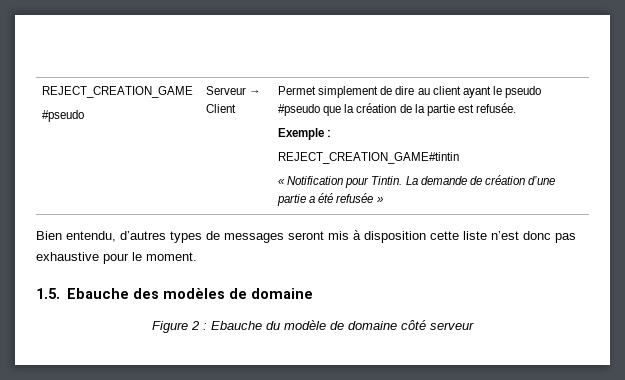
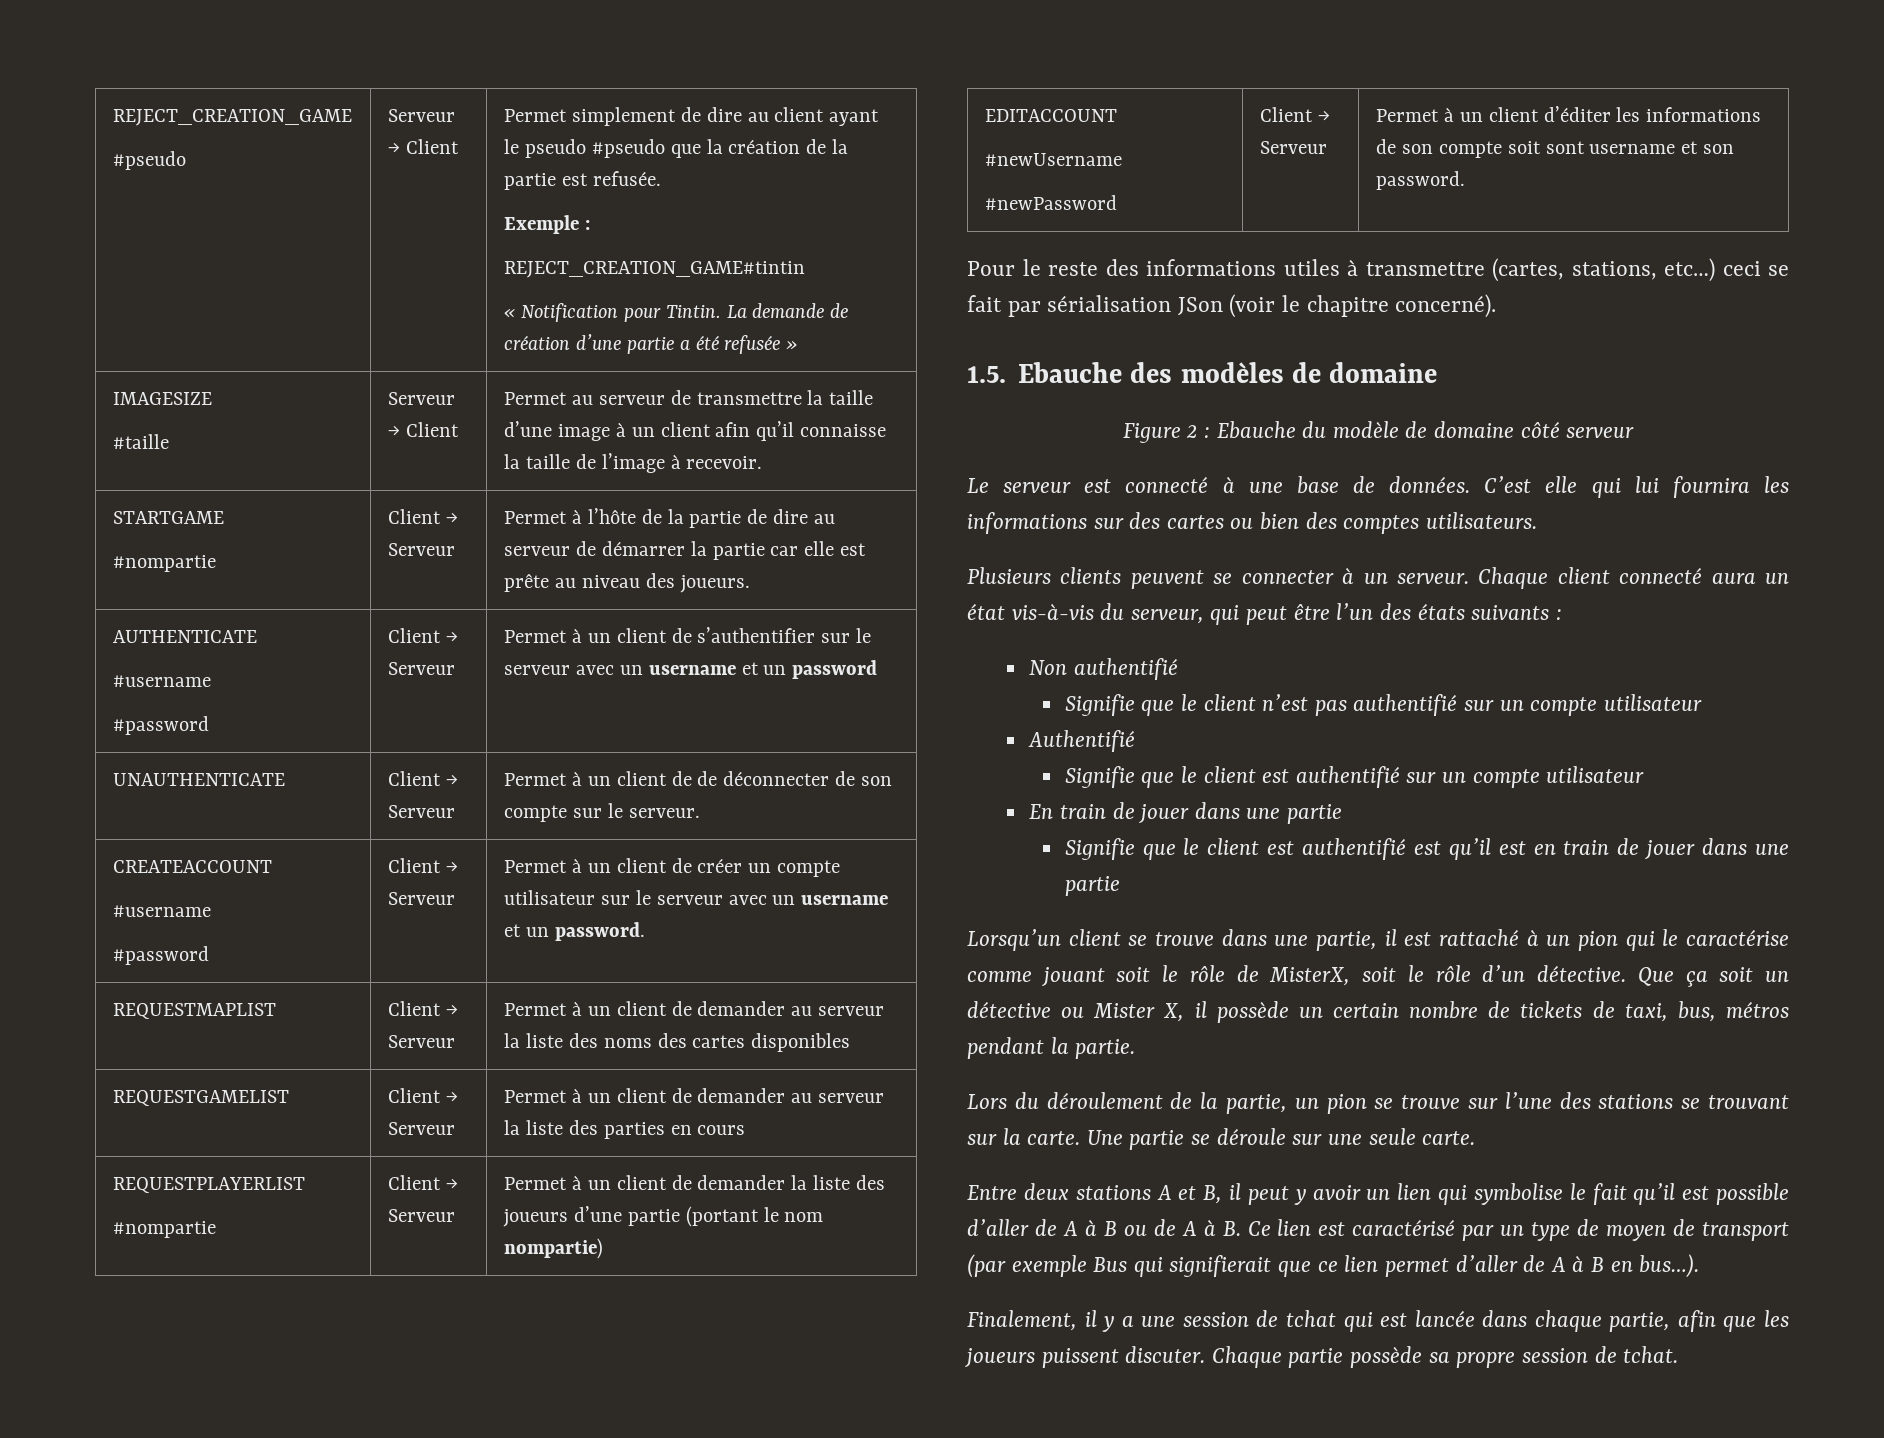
[36,230,576,243] [36,252,197,264] // Bien entendu, d’autres types de messages seront mis à disposition cette liste n’est donc pas exhaustive pour le moment. -> [112,392,212,405] [112,434,169,449] [387,392,455,405] [387,422,459,437] [503,390,874,405] [503,421,887,441] [503,453,763,473] [112,511,224,524] [112,555,216,572] [387,509,458,524] [387,543,455,556] [503,508,836,528] [503,541,867,560] [503,573,750,593] [112,630,257,643] [112,675,211,687] [112,716,209,735] [387,628,458,643] [387,662,455,675] [503,627,872,643] [503,660,878,679] [112,773,285,786] [387,771,458,786] [387,805,455,818] [503,771,893,786] [503,803,700,822] [112,860,272,873] [112,905,211,917] [112,946,209,965] [387,858,458,873] [387,892,455,905] [503,858,841,877] [503,890,889,905] [503,922,645,941] [112,1003,276,1019] [387,1001,458,1016] [387,1035,455,1048] [503,1001,885,1016] [503,1033,851,1052] [112,1090,289,1106] [387,1088,458,1103] [387,1122,455,1135] [503,1088,885,1103] [503,1120,746,1139] [112,1177,305,1193] [112,1221,216,1238] [387,1175,458,1190] [387,1209,455,1222] [503,1175,886,1190] [502,1206,824,1227] [503,1238,603,1259] [984,109,1117,122] [984,153,1122,166] [984,195,1117,210] [1259,107,1330,122] [1259,141,1327,154] [1375,106,1762,122] [1375,139,1735,158] [1375,171,1465,190] [967,258,1789,282] [967,294,1497,318] // IMAGESIZE // #taille | Serveur → Client | Permet au serveur de transmettre la taille d’une image à un client afin qu’il connaisse la taille de l’image à recevoir. // STARTGAME // #nompartie | Client → Serveur | Permet à l’hôte de la partie de dire au serveur de démarrer la partie car elle est prête au niveau des joueurs. // AUTHENTICATE // #username // #password | Client → Serveur | Permet à un client de s’authentifier sur le serveur avec un username et un password // UNAUTHENTICATE | Client → Serveur | Permet à un client de de déconnecter de son compte sur le serveur. // CREATEACCOUNT // #username // #password | Client → Serveur | Permet à un client de créer un compte utilisateur sur le serveur avec un username et un password. // REQUESTMAPLIST | Client → Serveur | Permet à un client de demander au serveur la liste des noms des cartes disponibles // REQUESTGAMELIST | Client → Serveur | Permet à un client de demander au serveur la liste des parties en cours // REQUESTPLAYERLIST // #nompartie | Client → Serveur | Permet à un client de demander la liste des joueurs d’une partie (portant le nom nompartie) // EDITACCOUNT // #newUsername // #newPassword | Client → Serveur | Permet à un client d’éditer les informations de son compte soit sont username et son password. // Pour le reste des informations utiles à transmettre (cartes, stations, etc…) ceci se fait par sérialisation JSon (voir le chapitre concerné).
(474, 326) none -> [967,476,1789,498] [967,512,1537,534] [967,567,1789,589] [967,603,1562,625] [1029,658,1178,680] [1064,694,1702,716] [1028,730,1136,752] [1064,766,1645,788] [1029,802,1343,824] [1064,838,1789,860] [1064,876,1120,896] [967,929,1789,951] [967,965,1789,987] [967,1001,1789,1023] [967,1037,1136,1059] [967,1092,1789,1114] [967,1128,1476,1150] [967,1183,1789,1205] [967,1219,1790,1241] [967,1254,1700,1278] [967,1310,1789,1332] [965,1346,1679,1368] // Le serveur est connecté à une base de données. C’est elle qui lui fournira les informations sur des cartes ou bien des comptes utilisateurs. // Plusieurs clients peuvent se connecter à un serveur. Chaque client connecté aura un état vis-à-vis du serveur, qui peut être l’un des états suivants : // Non authentifié // Signifie que le client n’est pas authentifié sur un compte utilisateur // Authentifié // Signifie que le client est authentifié sur un compte utilisateur // En train de jouer dans une partie // Signifie que le client est authentifié est qu’il est en train de jouer dans une partie // Lorsqu’un client se trouve dans une partie, il est rattaché à un pion qui le caractérise comme jouant soit le rôle de MisterX, soit le rôle d’un détective. Que ça soit un détective ou Mister X, il possède un certain nombre de tickets de taxi, bus, métros pendant la partie. // Lors du déroulement de la partie, un pion se trouve sur l’une des stations se trouvant sur la carte. Une partie se déroule sur une seule carte. // Entre deux stations A et B, il peut y avoir un lien qui symbolise le fait qu’il est possible d’aller de A à B ou de A à B. Ce lien est caractérisé par un type de moyen de transport (par exemple Bus qui signifierait que ce lien permet d’aller de A à B en bus…). // Finalement, il y a une session de tchat qui est lancée dans chaque partie, afin que les joueurs puissent discuter. Chaque partie possède sa propre session de tchat.

